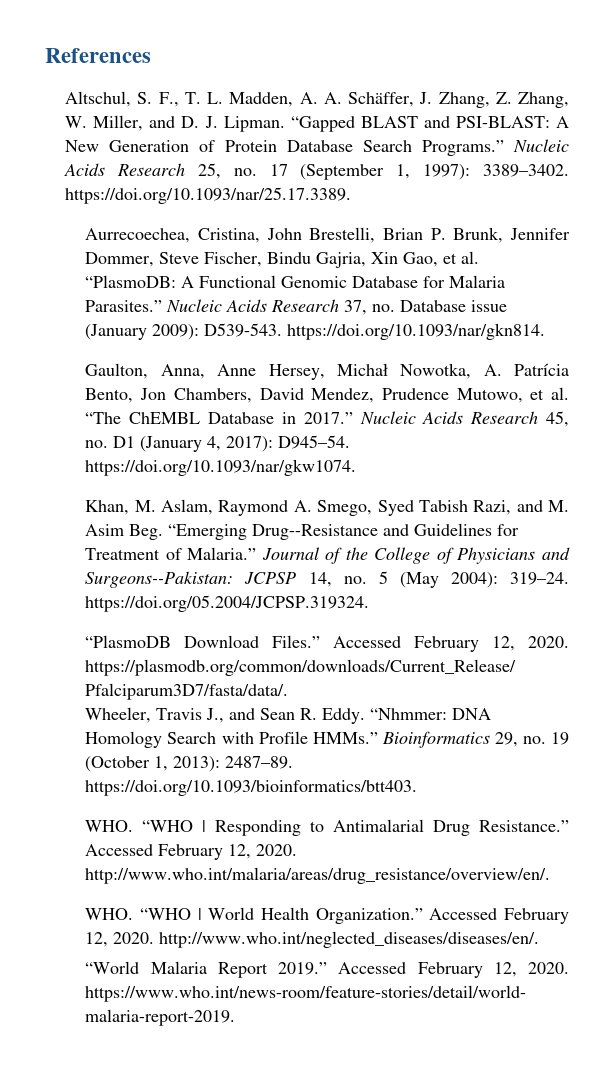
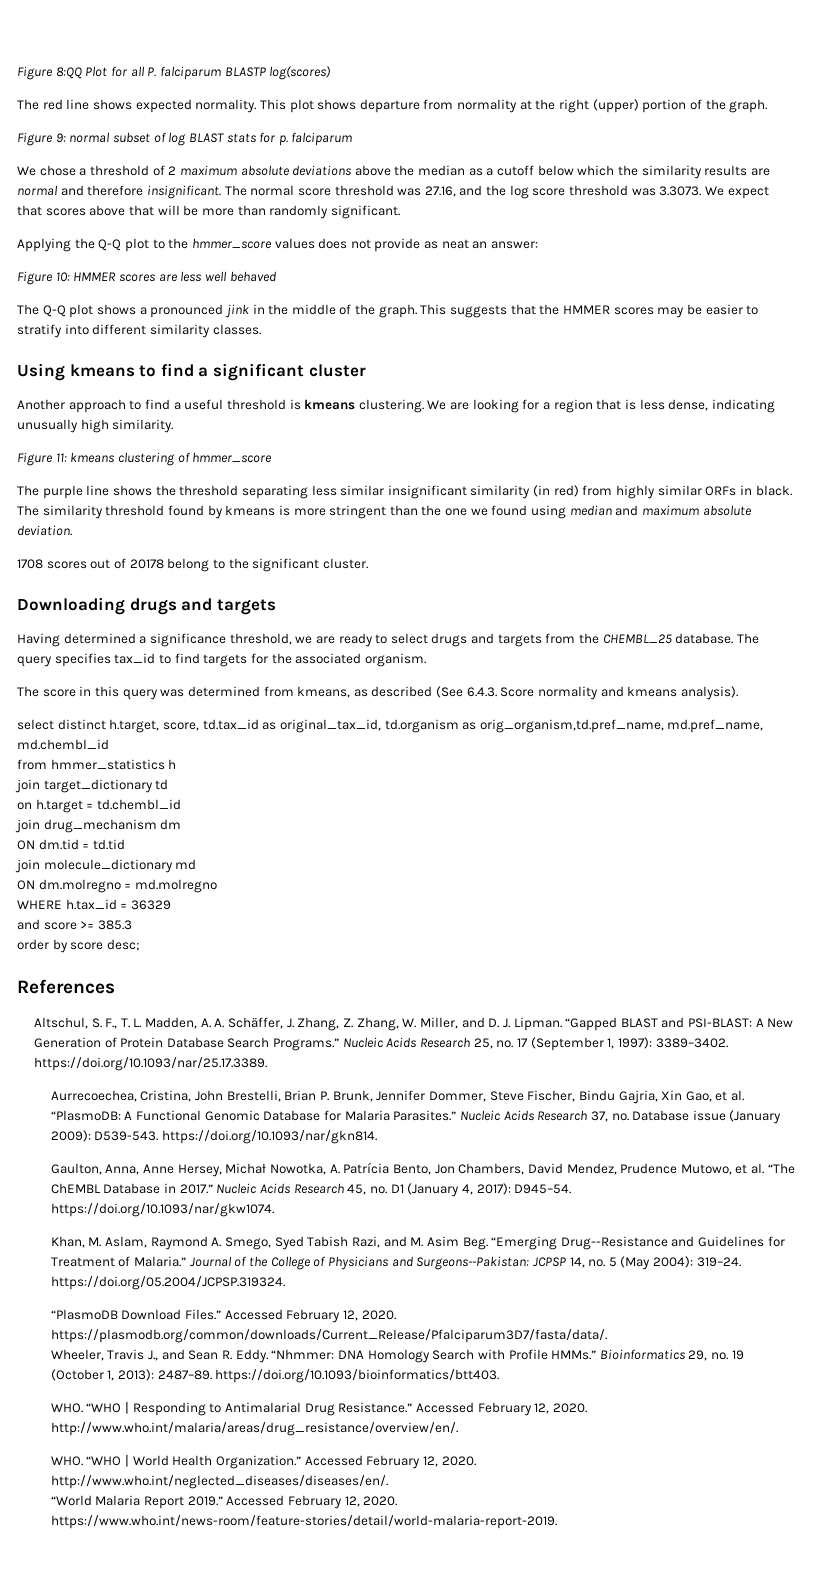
(45, 55) none -> [17,66,332,80] [17,99,768,113] [17,132,353,146] [17,165,770,179] [17,185,769,199] [17,205,400,219] [17,238,539,252] [17,271,276,285] [17,304,759,318] [17,324,261,338] [17,363,366,381] [17,399,775,413] [17,419,174,433] [17,452,273,466] [17,485,792,499] [17,505,752,519] [17,525,72,536] [17,558,368,572] [17,597,276,615] [17,633,759,647] [17,653,426,667] [17,686,738,700] [17,719,764,733] [17,739,109,750] [17,759,177,770] [15,779,169,793] [17,799,181,813] [15,819,182,833] [17,839,125,850] [15,859,197,873] [17,879,217,893] [17,899,171,910] [17,919,132,930] [17,939,140,953] Figure 8:QQ Plot for all P. falciparum BLASTP log(scores) // The red line shows expected normality. This plot shows departure from normality at the right (upper) portion of the graph. // Figure 9: normal subset of log BLAST stats for p. falciparum // We chose a threshold of 2 maximum absolute deviations above the median as a cutoff below which the similarity results are normal and therefore insignificant. The normal score threshold was 27.16, and the log score threshold was 3.3073. We expect that scores above that will be more than randomly significant. // Applying the Q-Q plot to the hmmer_score values does not provide as neat an answer: // Figure 10: HMMER scores are less well behaved // The Q-Q plot shows a pronounced jink in the middle of the graph. This suggests that the HMMER scores may be easier to stratify into different similarity classes. // Using kmeans to find a significant cluster // Another approach to find a useful threshold is kmeans clustering. We are looking for a region that is less dense, indicating unusually high similarity. // Figure 11: kmeans clustering of hmmer_score // The purple line shows the threshold separating less similar insignificant similarity (in red) from highly similar ORFs in black. The similarity threshold found by kmeans is more stringent than the one we found using median and maximum absolute deviation. // 1708 scores out of 20178 belong to the significant cluster. // Downloading drugs and targets // Having determined a significance threshold, we are ready to select drugs and targets from the CHEMBL_25 database. The query specifies tax_id to find targets for the associated organism. // The score in this query was determined from kmeans, as described (See 6.4.3. Score normality and kmeans analysis). // select distinct h.target, score, td.tax_id as original_tax_id, td.organism as orig_organism,td.pref_name, md.pref_name, md.chembl_id // from hmmer_statistics h // join target_dictionary td // on h.target = td.chembl_id // join drug_mechanism dm // ON dm.tid = td.tid // join molecule_dictionary md // ON dm.molregno = md.molregno // WHERE h.tax_id = 36329 // and score >= 385.3 // order by score desc; //

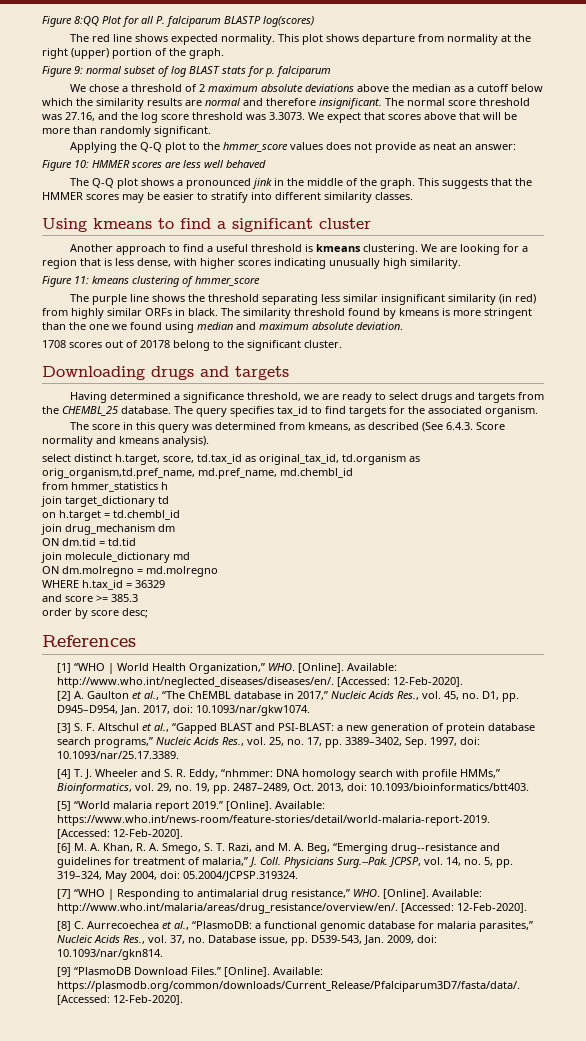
(709, 405) none -> [174,258,271,269] with higher scores
[33,1017,794,1031] [33,1037,728,1051] [33,1057,267,1071] [50,1090,745,1104] [50,1110,782,1124] [50,1130,378,1144] [50,1162,795,1177] [50,1183,572,1197] [50,1203,274,1217] [50,1236,785,1250] [50,1256,741,1270] [50,1276,285,1290] [50,1309,396,1323] [50,1329,607,1343] [50,1349,744,1363] [50,1369,500,1383] [50,1401,587,1416] [50,1422,458,1436] [50,1454,476,1469] [50,1475,388,1489] [50,1495,398,1509] [50,1515,557,1529] Altschul, S. F., T. L. Madden, A. A. Schäffer, J. Zhang, Z. Zhang, W. Miller, and D. J. Lipman. “Gapped BLAST and PSI-BLAST: A New Generation of Protein Database Search Programs.” Nucleic Acids Research 25, no. 17 (September 1, 1997): 3389–3402. https://doi.org/10.1093/nar/25.17.3389. // Aurrecoechea, Cristina, John Brestelli, Brian P. Brunk, Jennifer Dommer, Steve Fischer, Bindu Gajria, Xin Gao, et al. “PlasmoDB: A Functional Genomic Database for Malaria Parasites.” Nucleic Acids Research 37, no. Database issue (January 2009): D539-543. https://doi.org/10.1093/nar/gkn814. // Gaulton, Anna, Anne Hersey, Michał Nowotka, A. Patrícia Bento, Jon Chambers, David Mendez, Prudence Mutowo, et al. “The ChEMBL Database in 2017.” Nucleic Acids Research 45, no. D1 (January 4, 2017): D945–54. https://doi.org/10.1093/nar/gkw1074. // Khan, M. Aslam, Raymond A. Smego, Syed Tabish Razi, and M. Asim Beg. “Emerging Drug--Resistance and Guidelines for Treatment of Malaria.” Journal of the College of Physicians and Surgeons--Pakistan: JCPSP 14, no. 5 (May 2004): 319–24. https://doi.org/05.2004/JCPSP.319324. // “PlasmoDB Download Files.” Accessed February 12, 2020. https://plasmodb.org/common/downloads/Current_Release/Pfalciparum3D7/fasta/data/. // Wheeler, Travis J., and Sean R. Eddy. “Nhmmer: DNA Homology Search with Profile HMMs.” Bioinformatics 29, no. 19 (October 1, 2013): 2487–89. https://doi.org/10.1093/bioinformatics/btt403. // WHO. “WHO | Responding to Antimalarial Drug Resistance.” Accessed February 12, 2020. http://www.who.int/malaria/areas/drug_resistance/overview/en/. // WHO. “WHO | World Health Organization.” Accessed February 12, 2020. http://www.who.int/neglected_diseases/diseases/en/. // “World Malaria Report 2019.” Accessed February 12, 2020. https://www.who.int/news-room/feature-stories/detail/world-malaria-report-2019. -> [57,663,398,674] [57,677,464,688] [57,691,520,702] [57,705,311,716] [57,723,536,734] [57,737,481,748] [57,751,180,759] [57,769,501,780] [57,783,530,794] [57,801,326,812] [57,815,491,826] [57,829,184,839] [57,843,501,854] [57,857,514,868] [57,871,299,882] [57,889,483,900] [57,903,528,914] [57,921,534,932] [57,935,438,946] [57,949,164,960] [57,967,324,977] [57,981,521,992] [57,995,184,1005] [1] “WHO | World Health Organization,” WHO. [Online]. Available: http://www.who.int/neglected_diseases/diseases/en/. [Accessed: 12-Feb-2020]. // [2] A. Gaulton et al., “The ChEMBL database in 2017,” Nucleic Acids Res., vol. 45, no. D1, pp. D945–D954, Jan. 2017, doi: 10.1093/nar/gkw1074. // [3] S. F. Altschul et al., “Gapped BLAST and PSI-BLAST: a new generation of protein database search programs,” Nucleic Acids Res., vol. 25, no. 17, pp. 3389–3402, Sep. 1997, doi: 10.1093/nar/25.17.3389. // [4] T. J. Wheeler and S. R. Eddy, “nhmmer: DNA homology search with profile HMMs,” Bioinformatics, vol. 29, no. 19, pp. 2487–2489, Oct. 2013, doi: 10.1093/bioinformatics/btt403. // [5] “World malaria report 2019.” [Online]. Available: https://www.who.int/news-room/feature-stories/detail/world-malaria-report-2019. [Accessed: 12-Feb-2020]. // [6] M. A. Khan, R. A. Smego, S. T. Razi, and M. A. Beg, “Emerging drug--resistance and guidelines for treatment of malaria,” J. Coll. Physicians Surg.--Pak. JCPSP, vol. 14, no. 5, pp. 319–324, May 2004, doi: 05.2004/JCPSP.319324. // [7] “WHO | Responding to antimalarial drug resistance,” WHO. [Online]. Available: http://www.who.int/malaria/areas/drug_resistance/overview/en/. [Accessed: 12-Feb-2020]. // [8] C. Aurrecoechea et al., “PlasmoDB: a functional genomic database for malaria parasites,” Nucleic Acids Res., vol. 37, no. Database issue, pp. D539-543, Jan. 2009, doi: 10.1093/nar/gkn814. // [9] “PlasmoDB Download Files.” [Online]. Available: https://plasmodb.org/common/downloads/Current_Release/Pfalciparum3D7/fasta/data/. [Accessed: 12-Feb-2020].

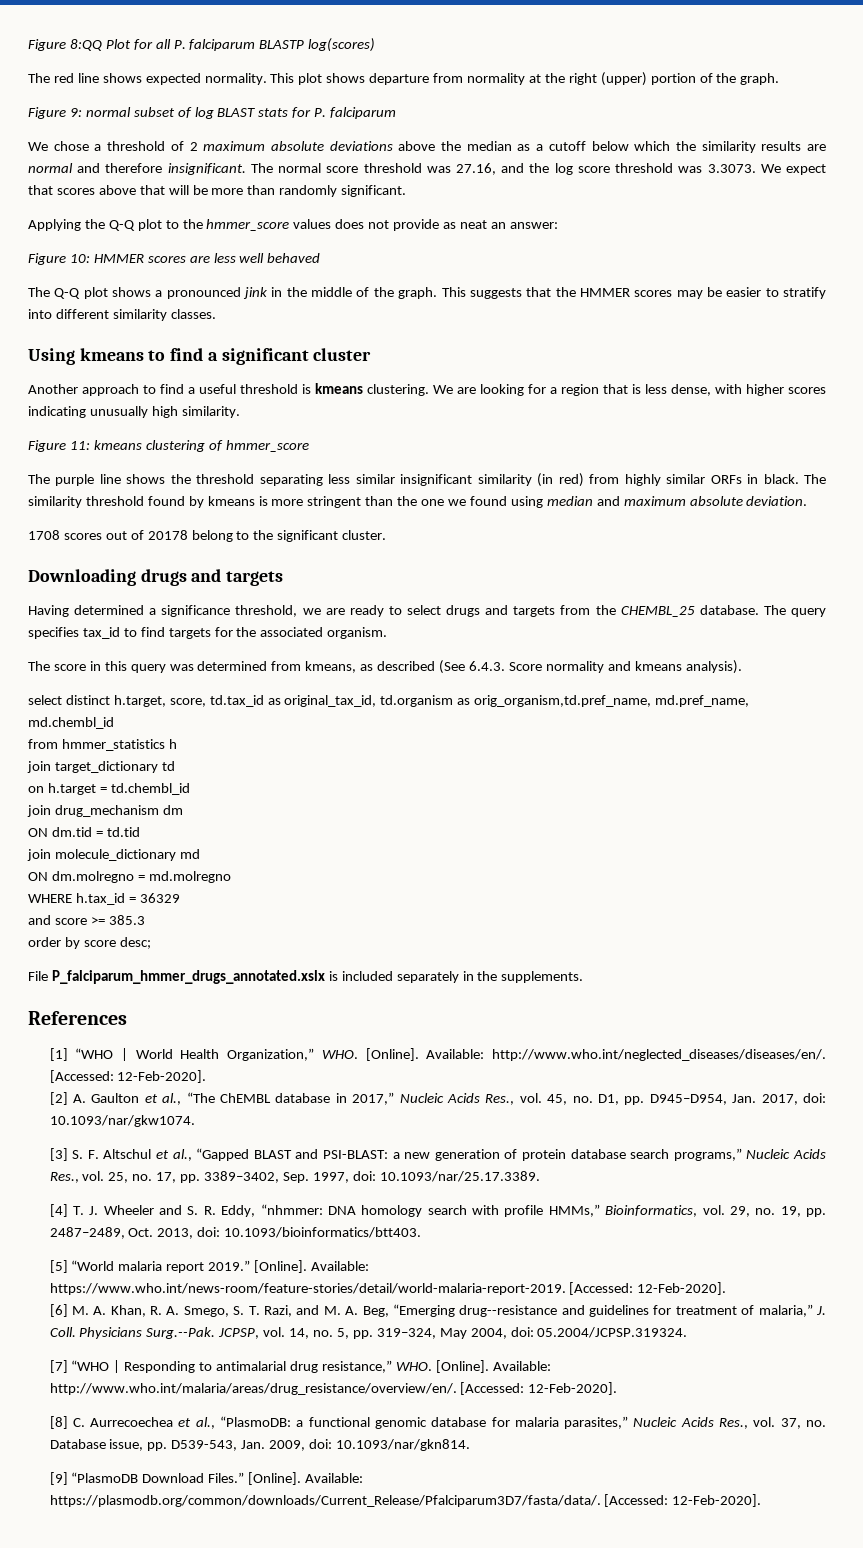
[265,68,275,77] p. -> [314,108,327,117] P.
(148, 613) none -> [28,970,584,984] // File P_falciparum_hmmer_drugs_annotated.xslx is included separately in the supplements.

